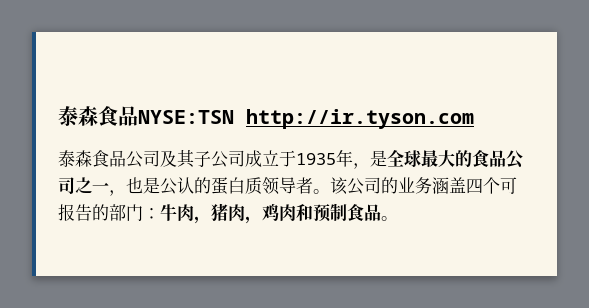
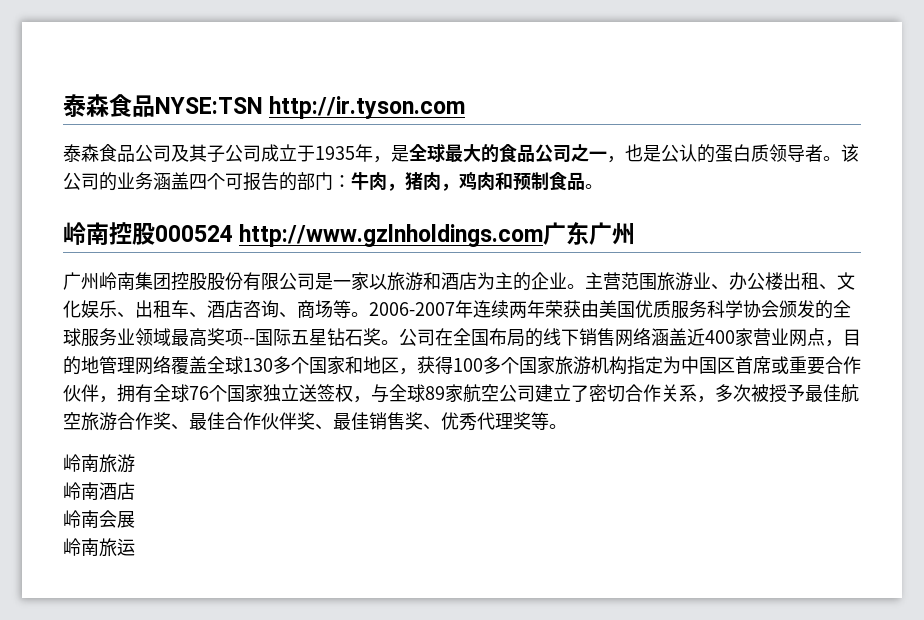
(398, 218) none -> [63,222,636,247] [63,272,855,291] [63,300,851,319] [63,328,861,347] [63,356,861,375] [63,384,859,403] [63,412,567,431] [63,454,135,473] [63,482,135,500] [63,510,135,528] [63,538,135,557] // 岭南控股000524 http://www.gzlnholdings.com广东广州 // 广州岭南集团控股股份有限公司是一家以旅游和酒店为主的企业。主营范围旅游业、办公楼出租、文化娱乐、出租车、酒店咨询、商场等。2006-2007年连续两年荣获由美国优质服务科学协会颁发的全球服务业领域最高奖项--国际五星钻石奖。公司在全国布局的线下销售网络涵盖近400家营业网点，目的地管理网络覆盖全球130多个国家和地区，获得100多个国家旅游机构指定为中国区首席或重要合作伙伴，拥有全球76个国家独立送签权，与全球89家航空公司建立了密切合作关系，多次被授予最佳航空旅游合作奖、最佳合作伙伴奖、最佳销售奖、优秀代理奖等。 // 岭南旅游 // 岭南酒店 // 岭南会展 // 岭南旅运

